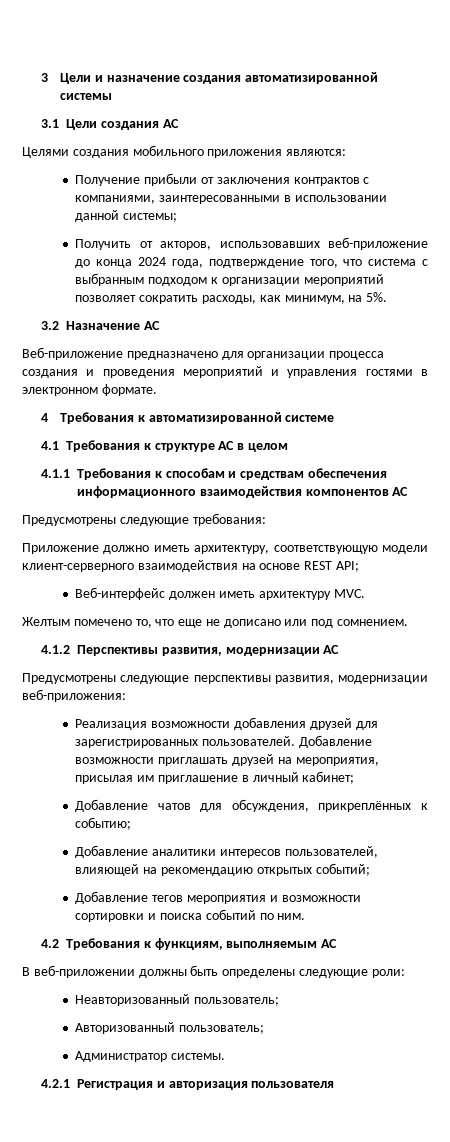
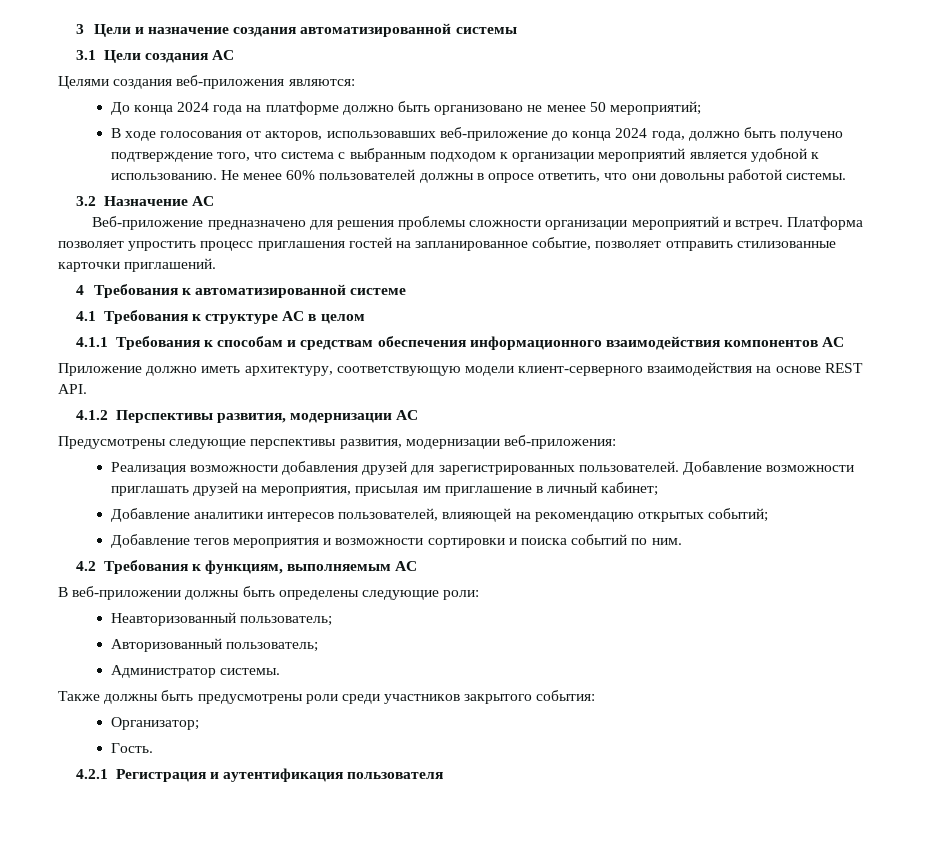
[132,145,283,158] мобильного приложения -> [176,75,285,89] веб-приложения
[75,173,370,186] [75,195,387,204] [75,210,178,222] [75,239,132,250] Получение прибыли от заключения контрактов с компаниями, заинтересованными в использовании данной системы; // Получить -> [110,101,701,115] [110,128,243,141] До конца 2024 года на платформе должно быть организовано не менее 50 мероприятий; // В ходе голосования
(203, 263) none -> [688,127,844,141] должно быть получено
[75,292,388,304] позволяет сократить расходы, как минимум, на 5%. -> [689,148,819,162] [110,169,847,183] является удобной к использованию. Не менее 60% пользователей должны в опросе ответить, что они довольны работой системы.
[247,351,385,360] [22,366,428,378] [22,384,157,396] организации процесса создания и проведения мероприятий и управления гостями в электронном формате. -> [336,216,864,230] [58,237,836,251] [58,258,217,272] решения проблемы сложности организации мероприятий и встреч. Платформа позволяет упростить процесс приглашения гостей на запланированное событие, позволяет отправить стилизованные карточки приглашений.
[22,513,266,526] // Предусмотрены следующие требования: -> (845, 342) none
[335,561,359,572] [75,587,365,600] [22,617,409,628] API; // Веб-интерфейс должен иметь архитектуру MVC. // Желтым помечено то, что еще не дописано или под сомнением. -> [58,384,87,394] API.
[75,799,428,812] [75,817,132,830] // Добавление чатов для обсуждения, прикреплённых к событию; -> (659, 489) none
(226, 1056) none -> [58,690,596,704] [110,717,199,730] [110,743,153,753] // Также должны быть предусмотрены роли среди участников закрытого события: // Организатор; // Гость.
[168,1081,248,1090] авторизация -> [222,768,343,782] аутентификация

